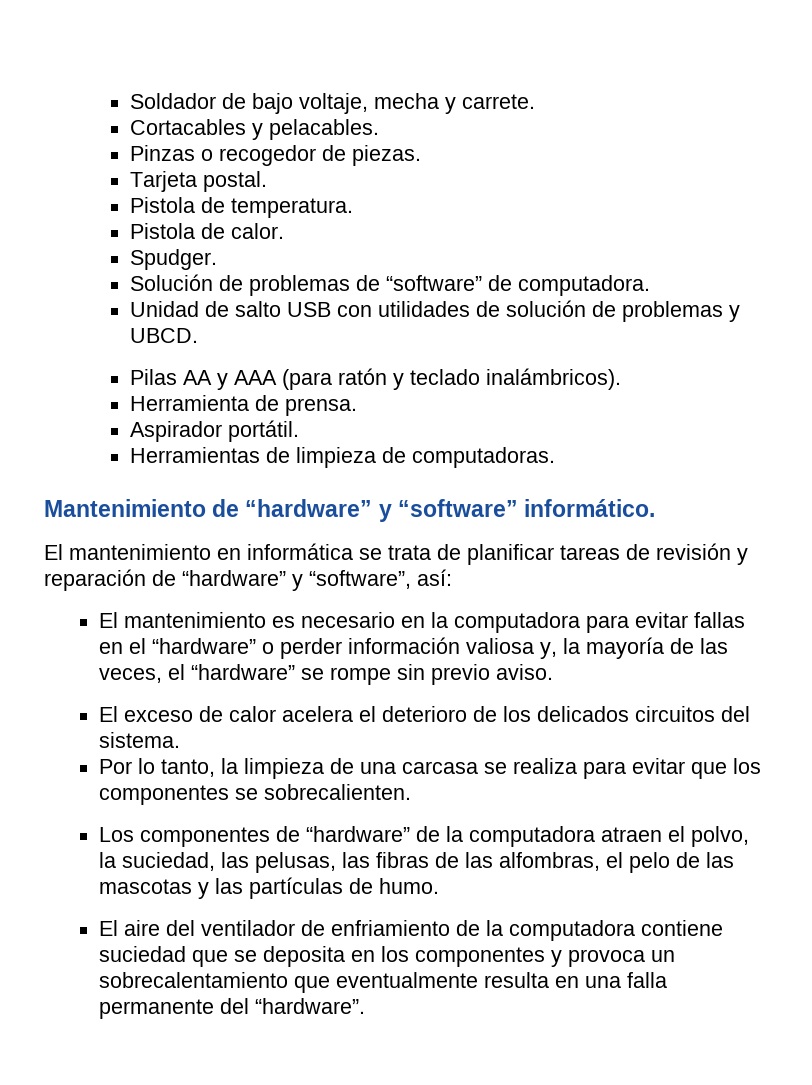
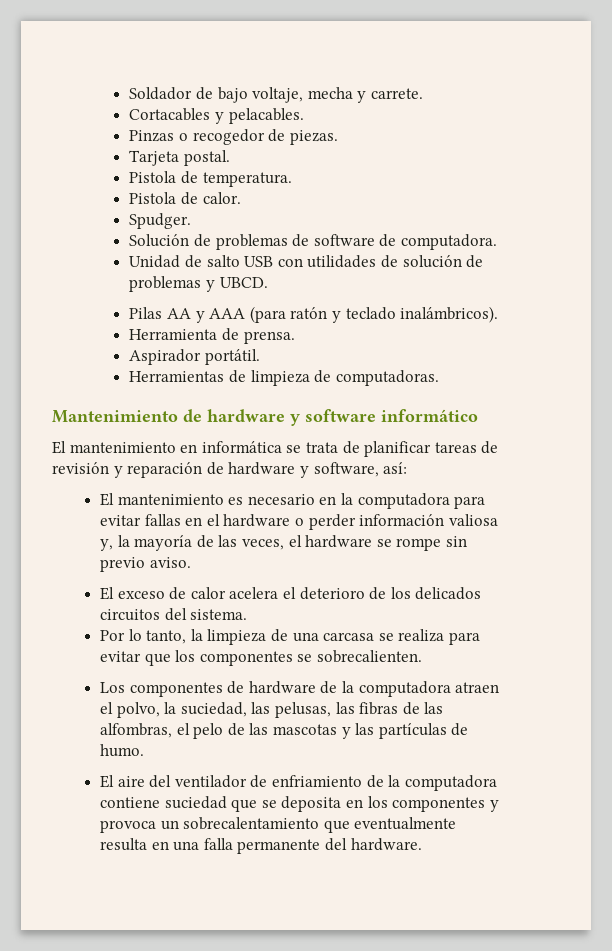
[386,275,483,291] “software” -> [313,234,375,246] software
[245,499,656,522] “hardware” y “software” informático. -> [207,409,478,426] hardware y software informático
[182,570,411,591] “hardware” y “software”, -> [228,462,379,478] hardware y software,
[152,638,257,654] “hardware” -> [223,514,291,527] hardware
[191,664,296,680] “hardware” -> [305,535,373,548] hardware
[306,826,411,842] “hardware” -> [248,681,316,694] hardware
[255,998,366,1014] “hardware”. -> [350,838,422,851] hardware.

